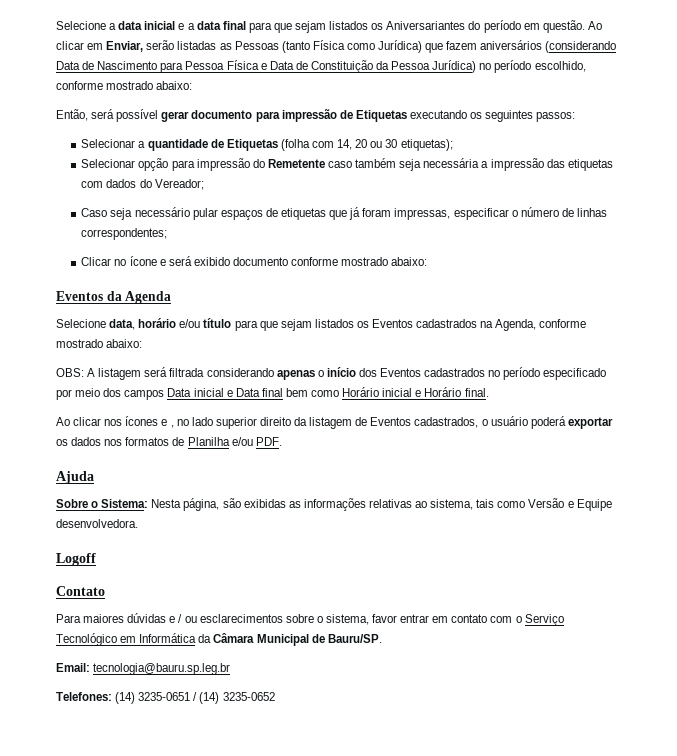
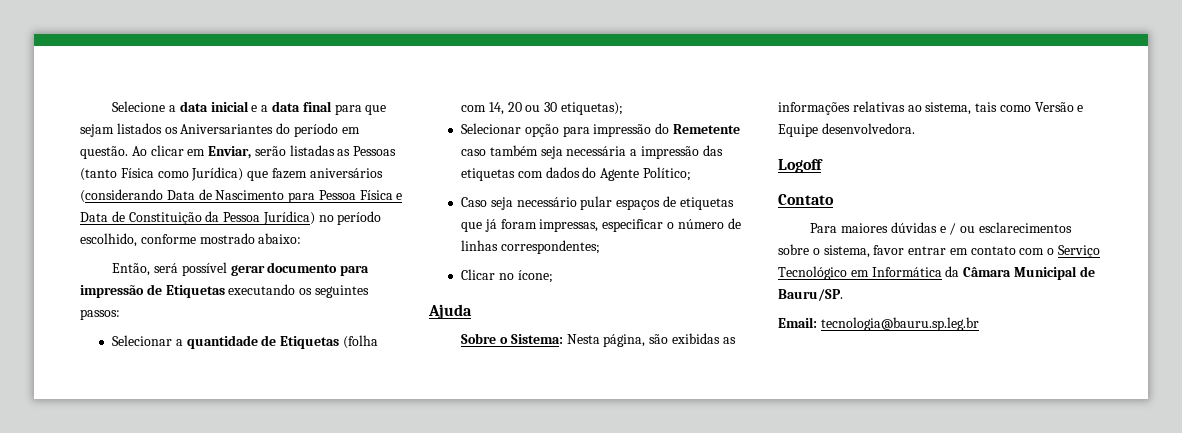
[154,179,204,190] Vereador; -> [600,167,691,181] Agente Político;
[129,256,428,266] [56,291,172,304] [56,318,587,331] [56,339,143,348] [56,367,607,380] [56,387,489,400] [56,416,613,429] [56,437,282,446] ícone e será exibido documento conforme mostrado abaixo: // Eventos da Agenda // Selecione data, horário e/ou título para que sejam listados os Eventos cadastrados na Agenda, conforme mostrado abaixo: // OBS: A listagem será filtrada considerando apenas o início dos Eventos cadastrados no período especificado por meio dos campos Data inicial e Data final bem como Horário inicial e Horário final. // Ao clicar nos ícones e , no lado superior direito da listagem de Eventos cadastrados, o usuário poderá exportar os dados nos formatos de Planilha e/ou PDF. -> [517,270,553,283] ícone;
[56,692,275,704] // Telefones: (14) 3235-0651 / (14) 3235-0652 -> (979, 324) none

